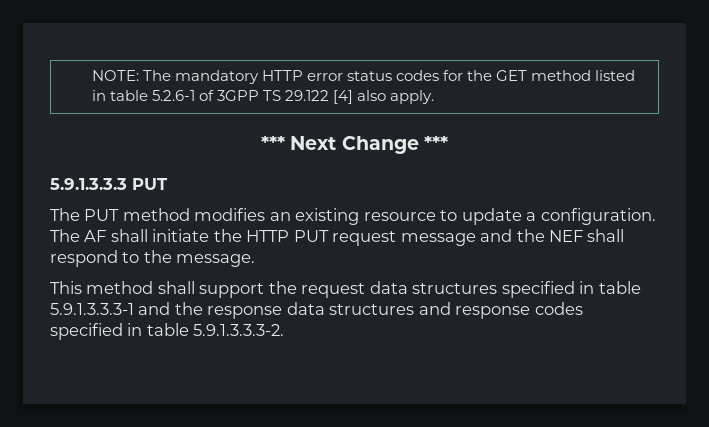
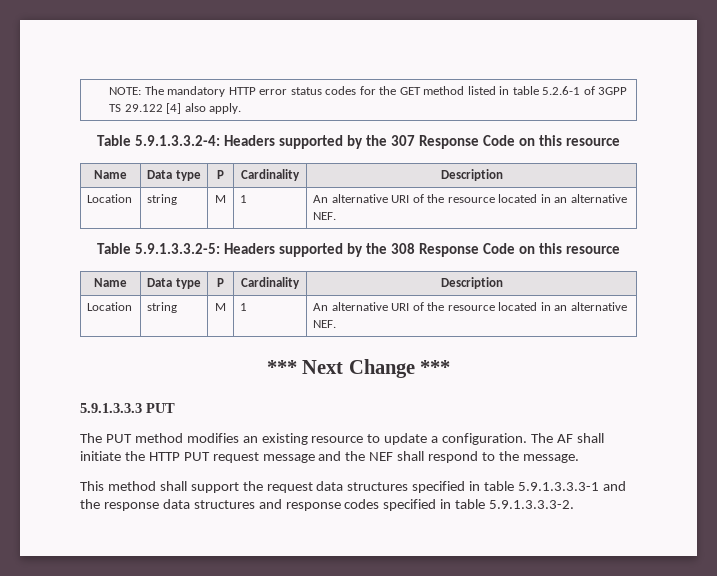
(434, 97) none -> [97,135,620,149] [94,170,127,179] [147,170,201,181] [217,170,224,179] [241,169,300,181] [440,169,503,181] [87,194,133,203] [147,194,178,205] [215,195,226,203] [240,195,248,203] [313,194,627,203] [313,212,337,220] [97,243,620,257] [94,278,127,287] [147,278,201,289] [217,278,224,287] [241,277,300,289] [440,277,503,289] [87,302,133,311] [147,302,178,313] [215,303,226,311] [240,303,248,311] [313,302,627,311] [313,320,337,328] // Table 5.9.1.3.3.2-4: Headers supported by the 307 Response Code on this resource // Name | Data type | P | Cardinality | Description // Location | string | M | 1 | An alternative URI of the resource located in an alternative NEF. // Table 5.9.1.3.3.2-5: Headers supported by the 308 Response Code on this resource // Name | Data type | P | Cardinality | Description // Location | string | M | 1 | An alternative URI of the resource located in an alternative NEF.

